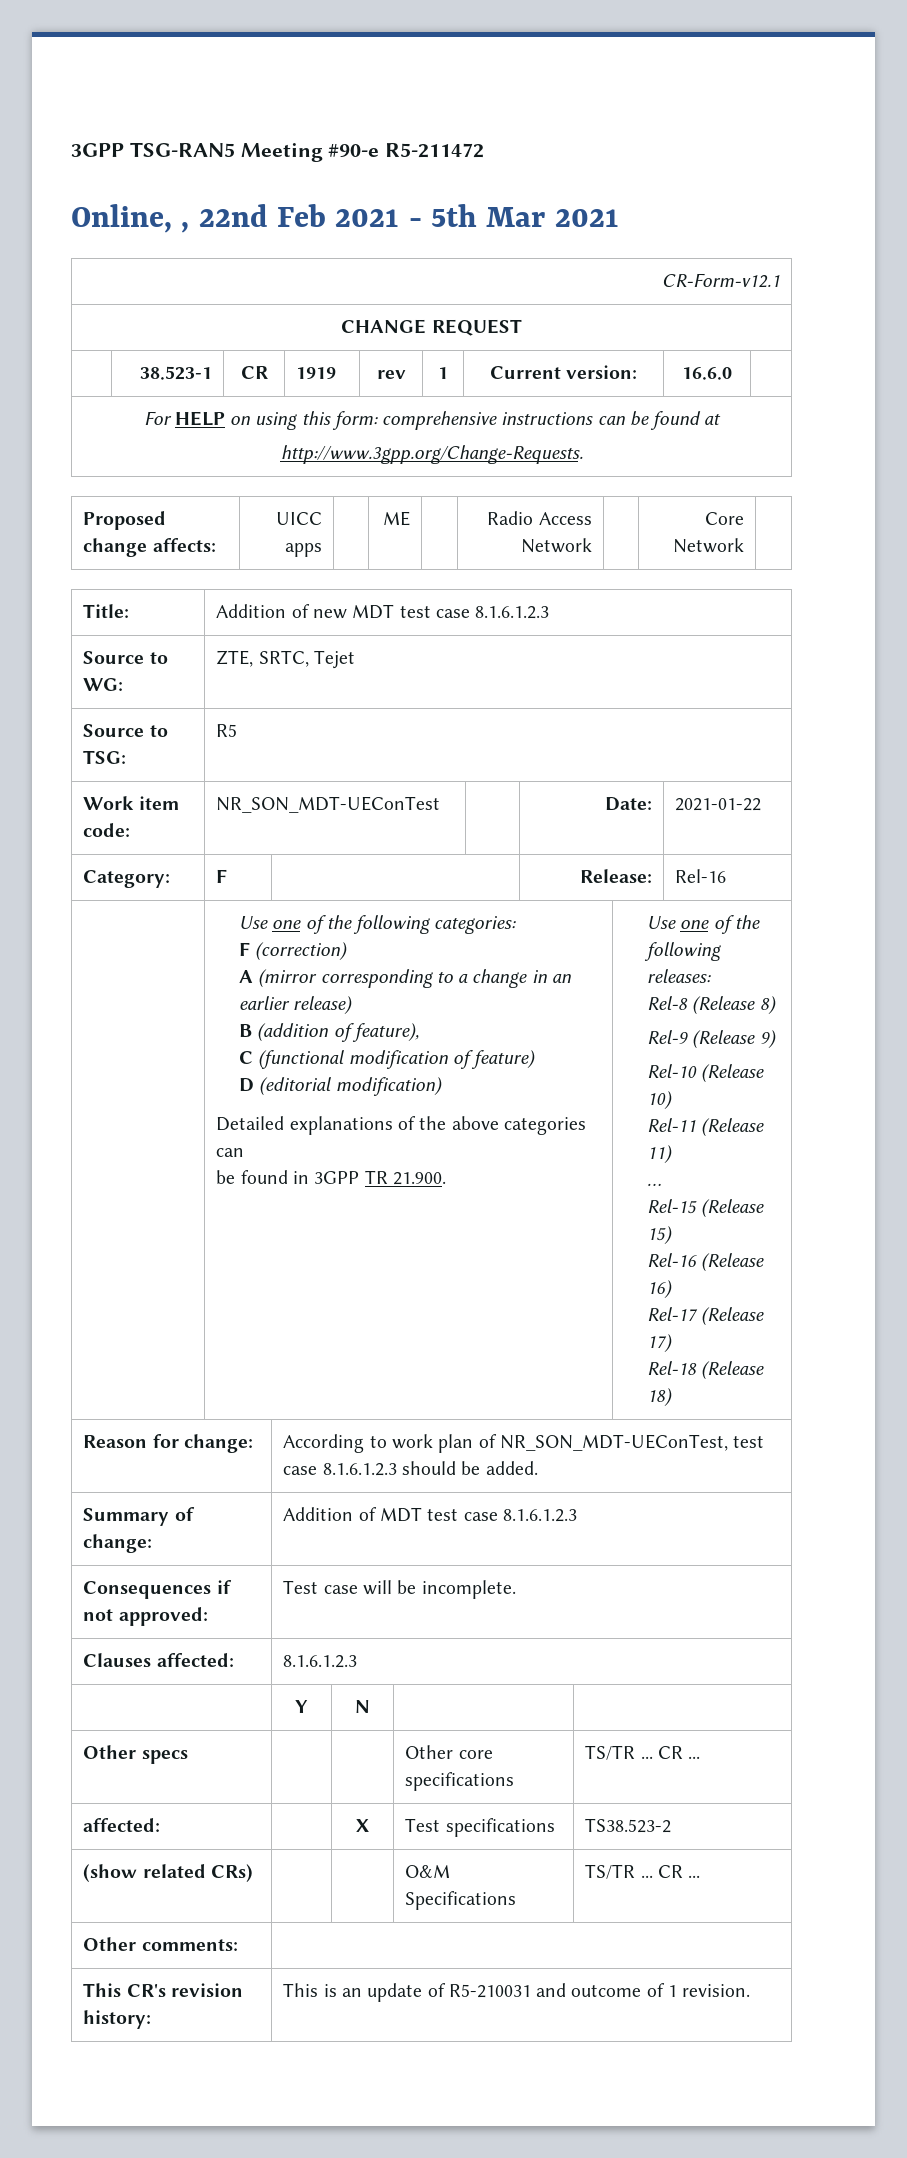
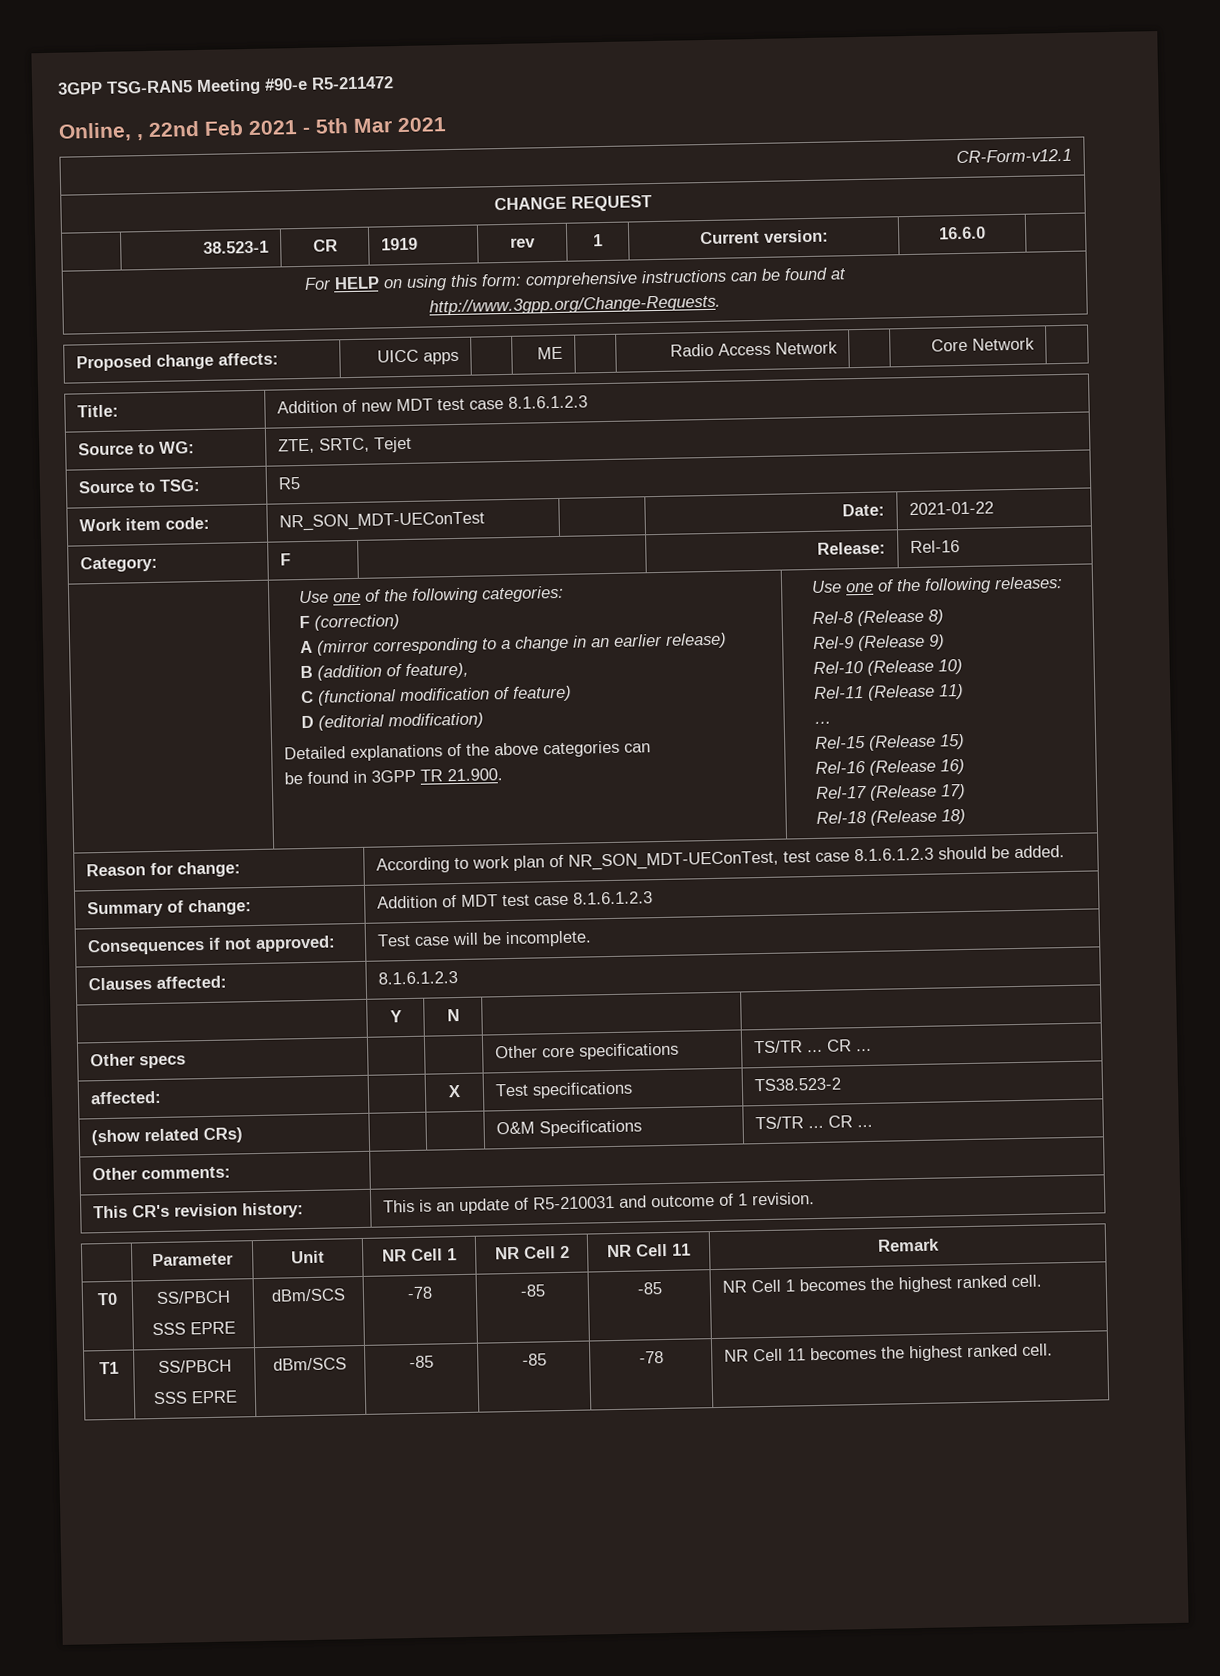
(751, 1990) none -> [152,1252,234,1267] [291,1250,325,1264] [382,1248,457,1262] [494,1245,570,1260] [607,1243,691,1258] [876,1238,940,1252] [97,1292,118,1306] [155,1290,231,1305] [151,1321,236,1336] [271,1288,346,1302] [407,1286,433,1300] [519,1284,546,1297] [636,1282,663,1295] [722,1274,1043,1293] [99,1361,119,1375] [157,1359,232,1374] [152,1390,238,1405] [273,1357,347,1371] [409,1355,434,1369] [521,1353,547,1366] [638,1351,664,1364] [724,1343,1054,1362] // | Parameter | Unit | NR Cell 1 | NR Cell 2 | NR Cell 11 | Remark // T0 | SS/PBCH // SSS EPRE | dBm/SCS | -78 | -85 | -85 | NR Cell 1 becomes the highest ranked cell. // T1 | SS/PBCH // SSS EPRE | dBm/SCS | -85 | -85 | -78 | NR Cell 11 becomes the highest ranked cell.

